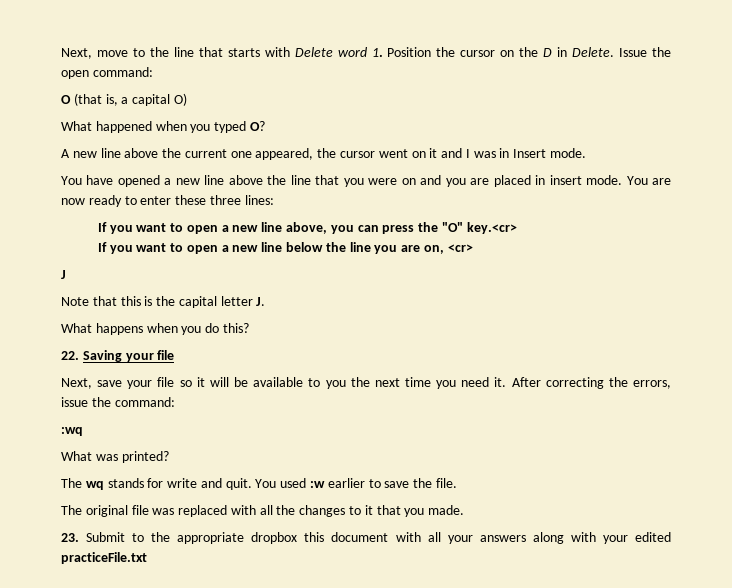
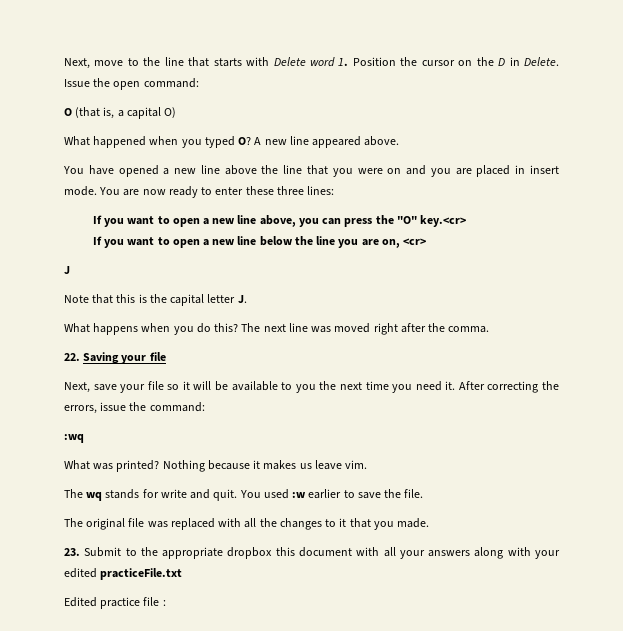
(265, 126) // -> (252, 141) none
[124,148,587,160] above the current one appeared, the cursor went on it and I was in Insert mode. -> [312,136,400,148] appeared above.
(249, 328) none -> [241,323,490,335] The next line was moved right after the comma.
(169, 457) none -> [162,460,368,472] Nothing because it makes us leave vim.
(147, 558) none -> [64,597,166,609] // Edited practice file :

